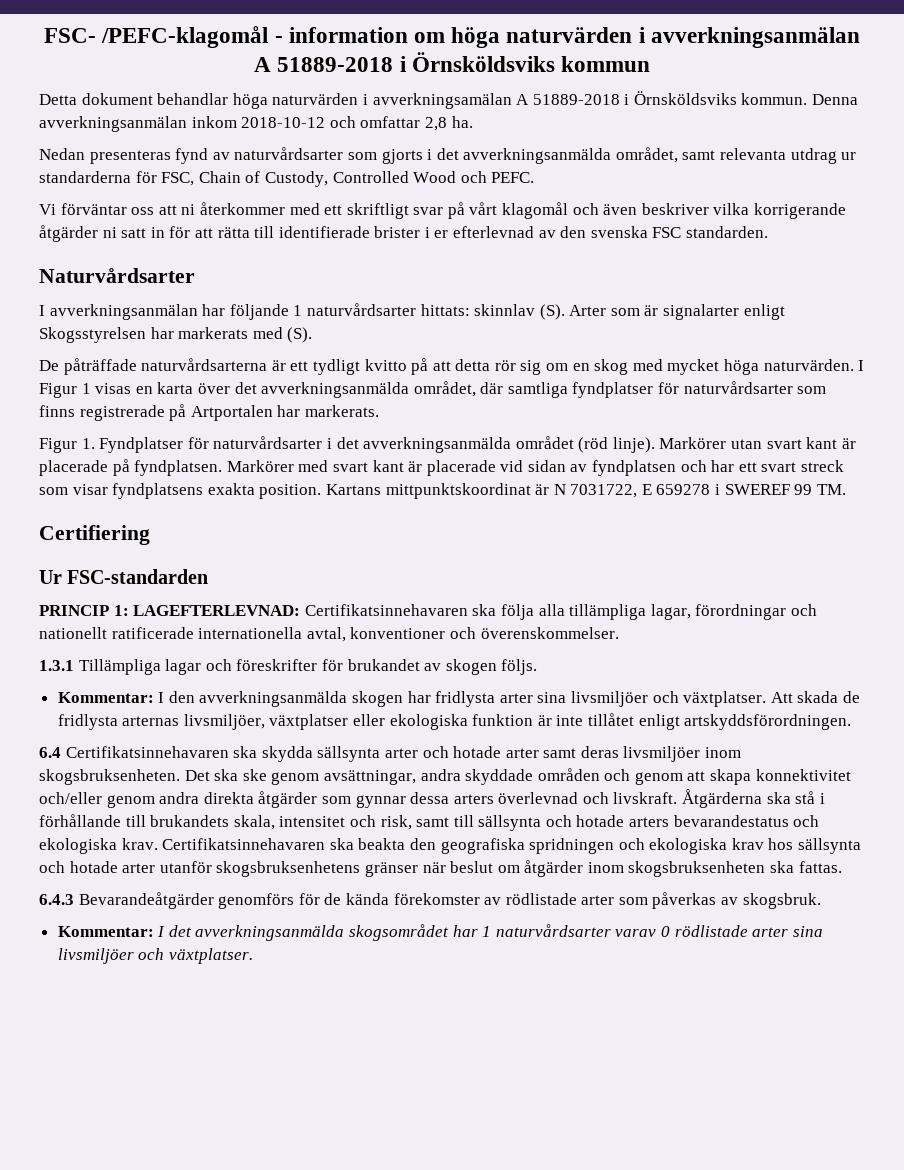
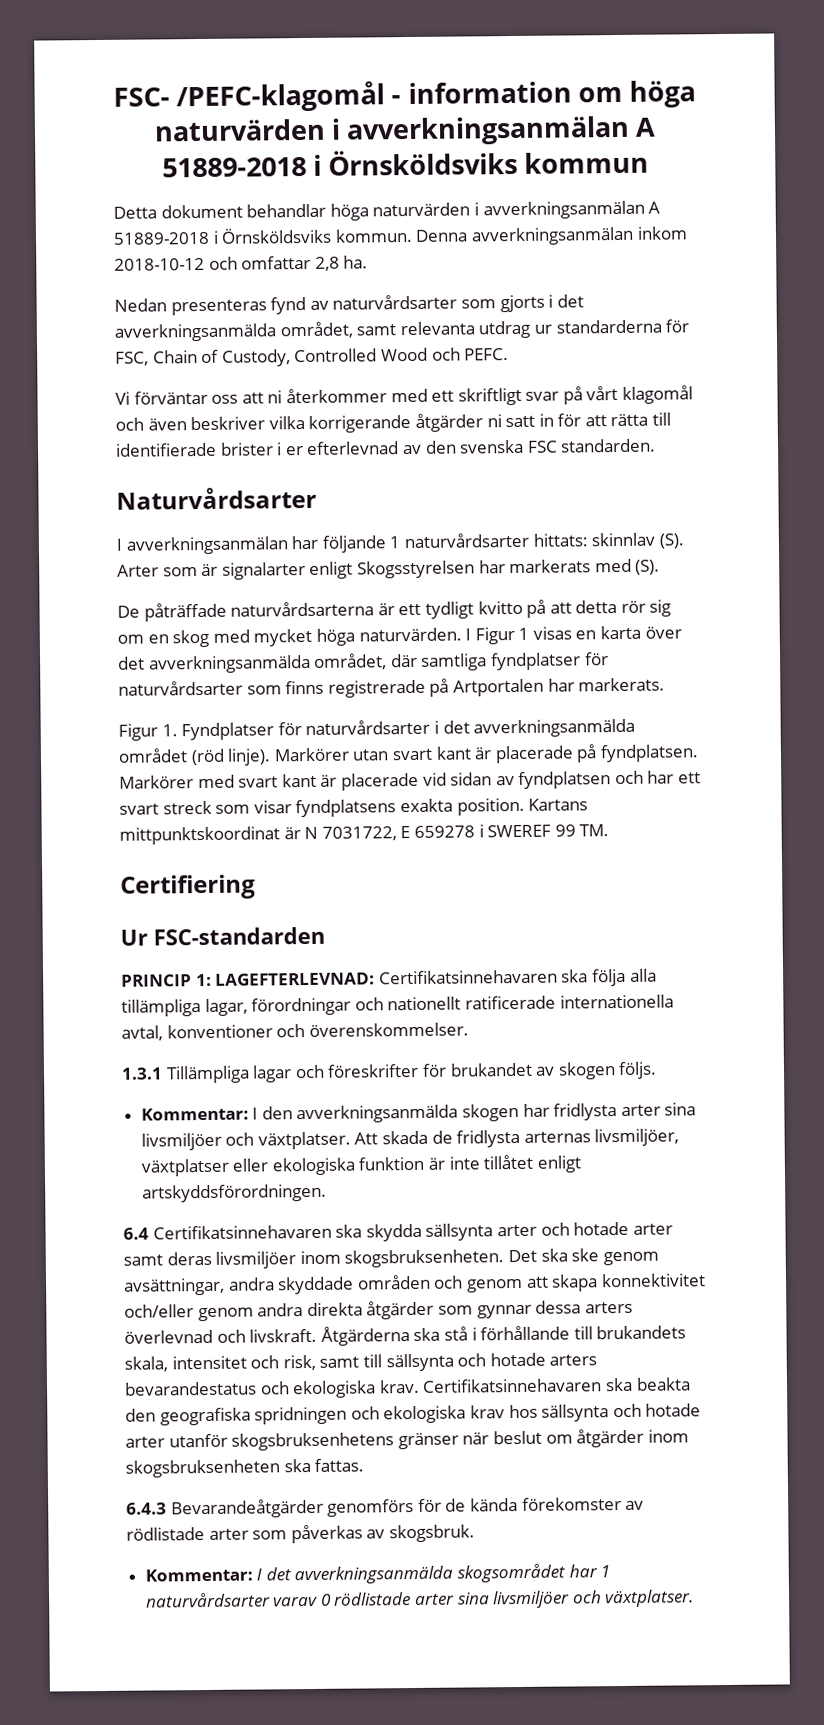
[372,93,512,109] avverkningsamälan -> [482,200,645,220] avverkningsanmälan

